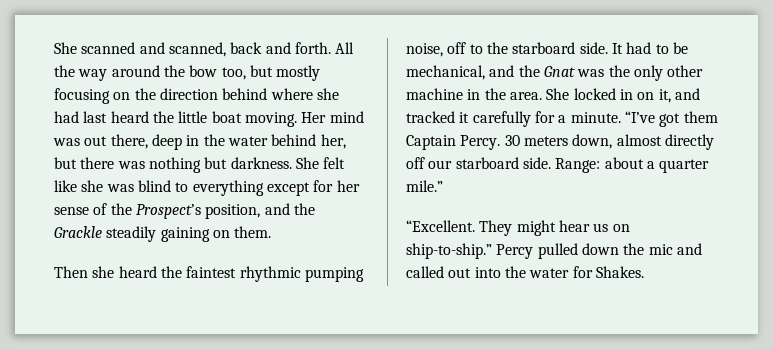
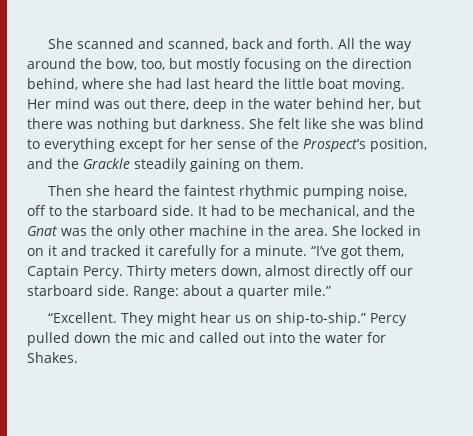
[189,65,218,77] bow -> [106,58,137,70] bow,
[222,88,268,100] behind -> [27,78,78,90] behind,
[658,89,671,103] it, -> [48,245,57,256] it
[683,111,718,123] them -> [366,245,404,257] them,
[504,135,520,146] 30 -> [127,265,167,279] Thirty

